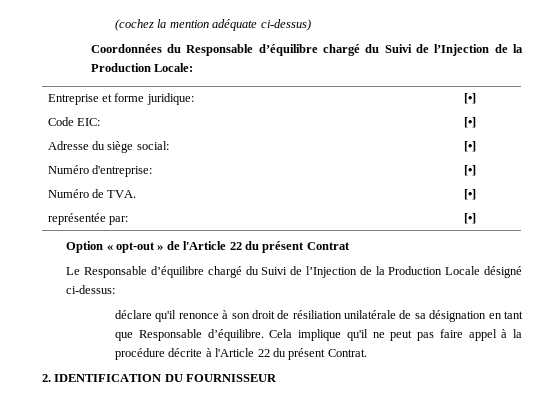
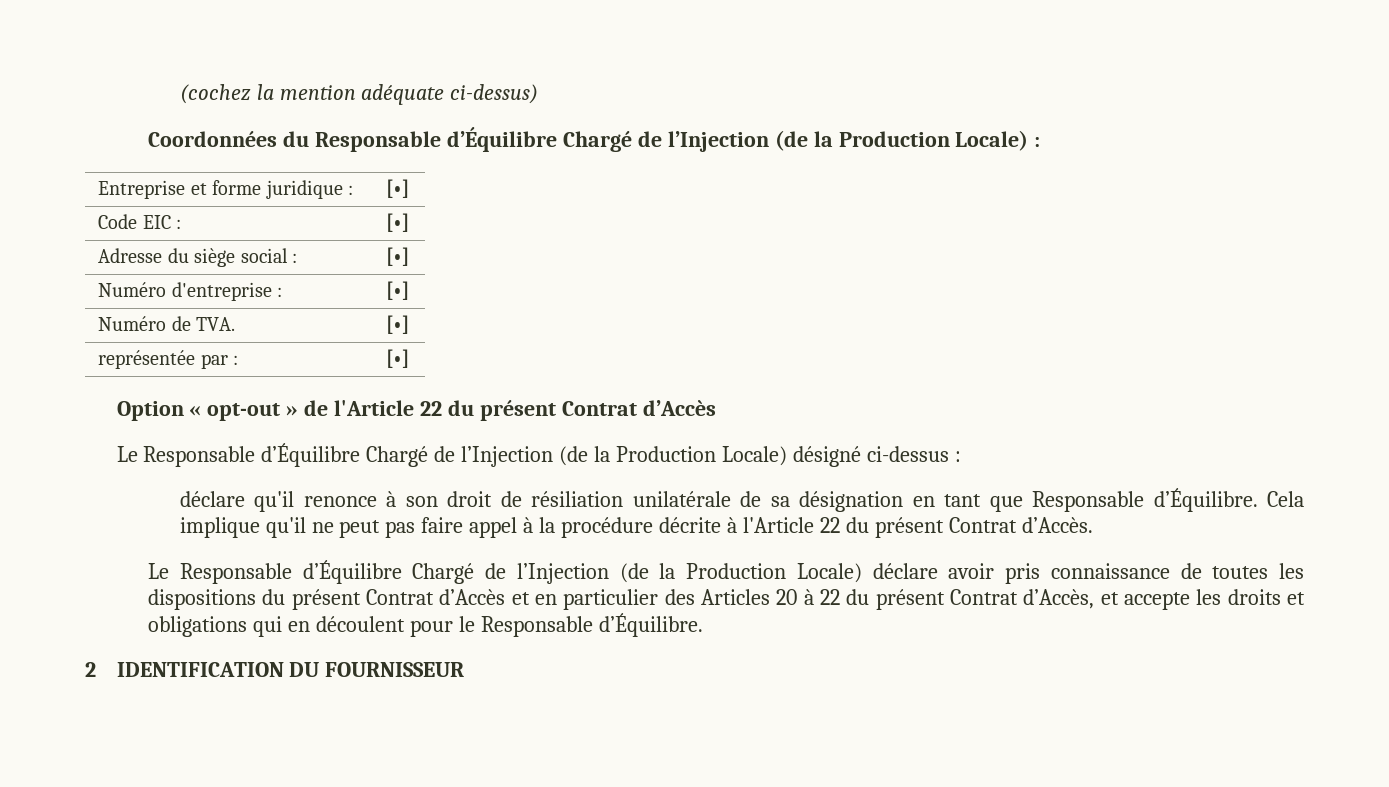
[258,44,523,56] [90,63,194,72] d’équilibre chargé du Suivi de l’Injection de la Production Locale: -> [446,127,1041,152] d’Équilibre Chargé de l’Injection (de la Production Locale) :
[146,93,194,105] juridique: -> [265,180,353,199] juridique :
[76,118,100,126] EIC: -> [142,215,182,229] EIC :
[136,141,169,150] [463,141,476,152] [47,165,152,177] social: | [•] // Numéro d'entreprise: -> [240,248,297,263] [386,247,410,266] [98,282,283,301] social : | [•] // Numéro d'entreprise :
[108,216,128,225] par: -> [200,354,239,369] par :
[66,266,523,278] [66,285,116,294] // Le Responsable d’équilibre chargé du Suivi de l’Injection de la Production Locale désigné ci-dessus: -> [642,400,716,416] [116,443,961,467] d’Accès // Le Responsable d’Équilibre Chargé de l’Injection (de la Production Locale) désigné ci-dessus :
[207,329,264,341] d’équilibre. -> [1153,488,1258,512] d’Équilibre.
[327,349,367,357] [42,374,51,382] Contrat. // 2. -> [948,517,1093,533] [148,560,1304,584] [148,589,1306,610] [148,613,703,637] [85,662,96,677] Contrat d’Accès. // Le Responsable d’Équilibre Chargé de l’Injection (de la Production Locale) déclare avoir pris connaissance de toutes les dispositions du présent Contrat d’Accès et en particulier des Articles 20 à 22 du présent Contrat d’Accès, et accepte les droits et obligations qui en découlent pour le Responsable d’Équilibre. // 2

